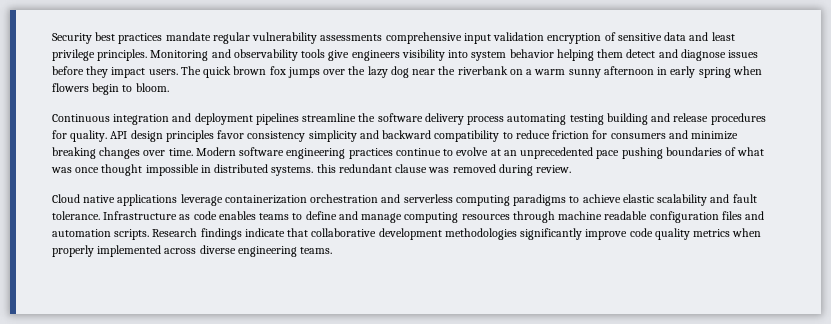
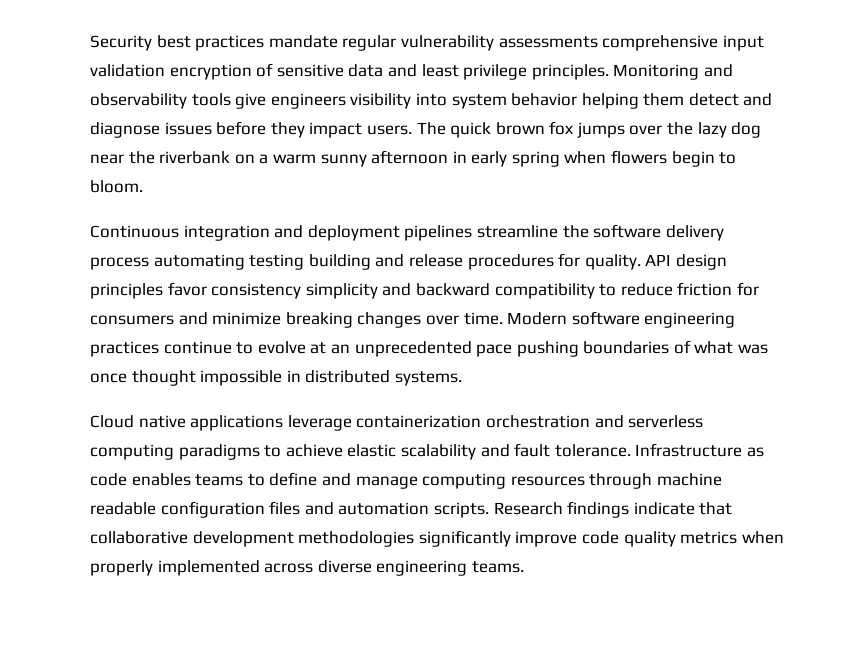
[316,164,572,176] this redundant clause was removed during review. -> (462, 378) none

